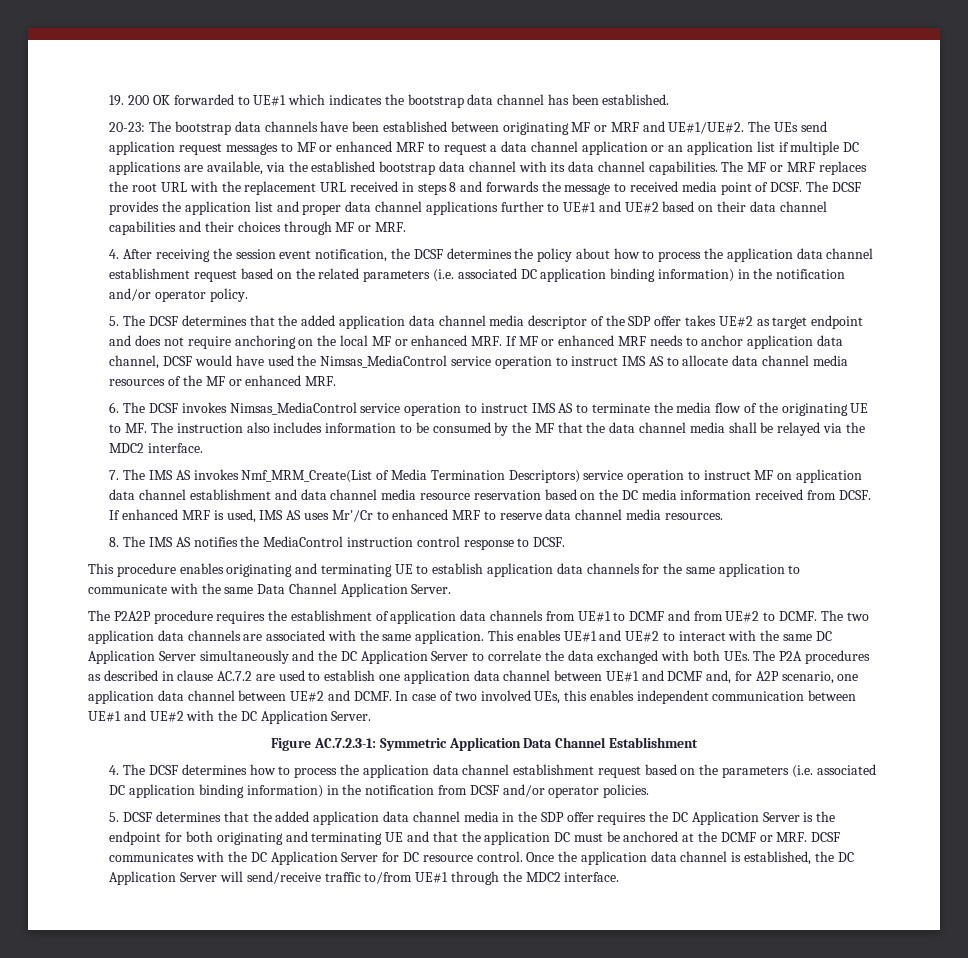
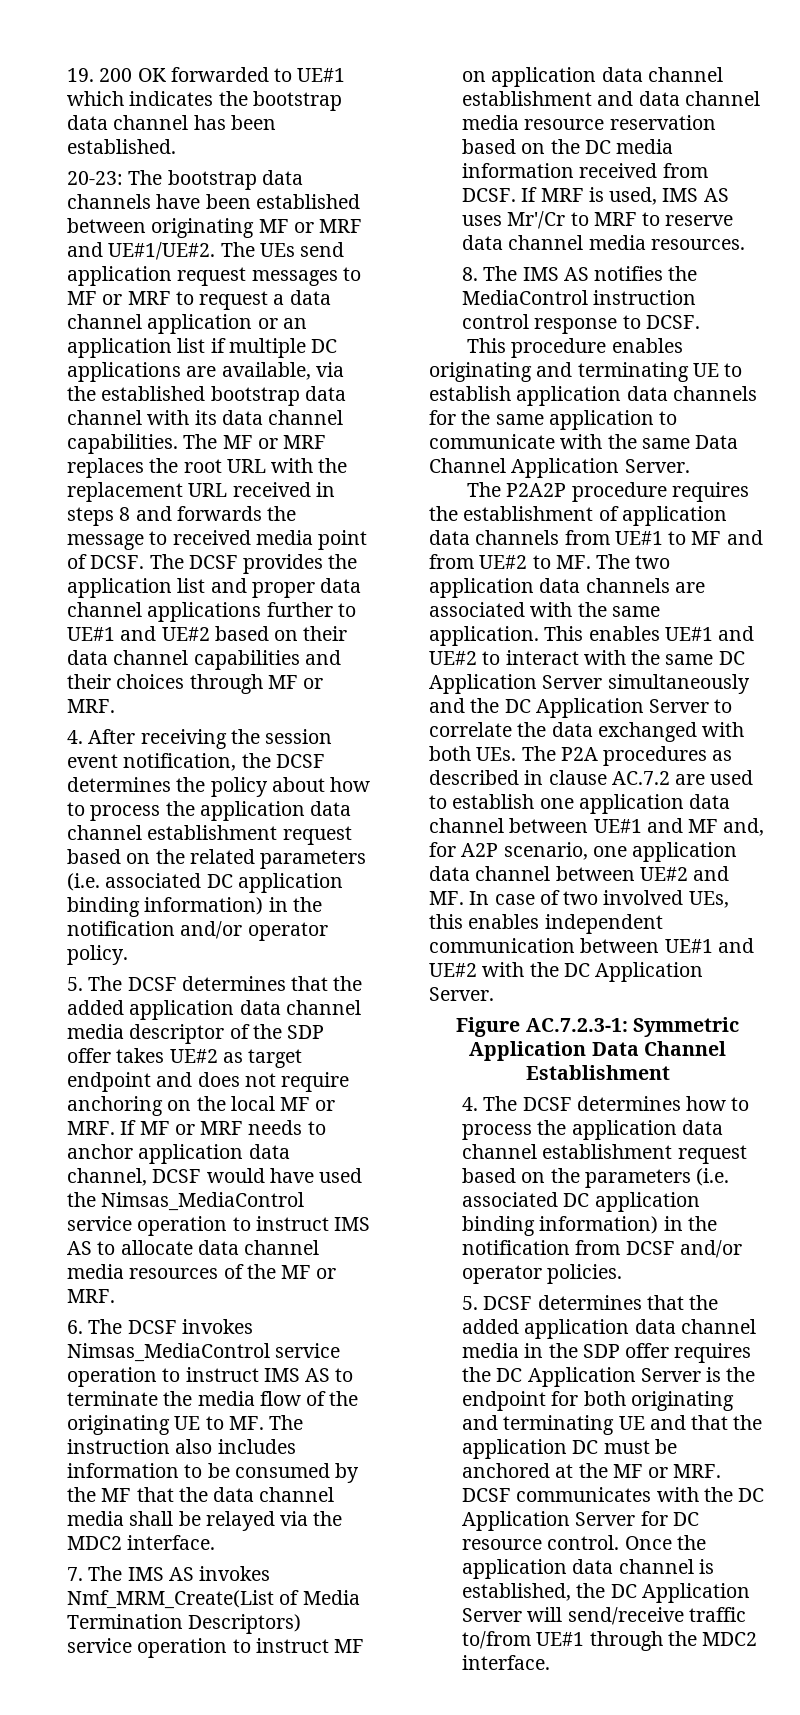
[336,141,393,152] enhanced -> (123, 299) none
[411,335,468,346] enhanced -> (336, 1105) none
[558,335,615,346] enhanced -> (195, 1129) none
[245,375,302,386] enhanced -> (337, 1273) none
[122,509,179,520] enhanced -> (538, 194) none
[392,509,449,520] enhanced -> (589, 219) none
[629,611,665,621] DCMF -> [691,531,722,545] MF
[779,611,818,621] DCMF. -> [555,555,591,569] MF.
[667,671,703,681] DCMF -> [688,819,719,833] MF
[353,691,392,701] DCMF. -> [429,891,464,905] MF.
[720,832,756,842] DCMF -> [612,1464,643,1478] MF

